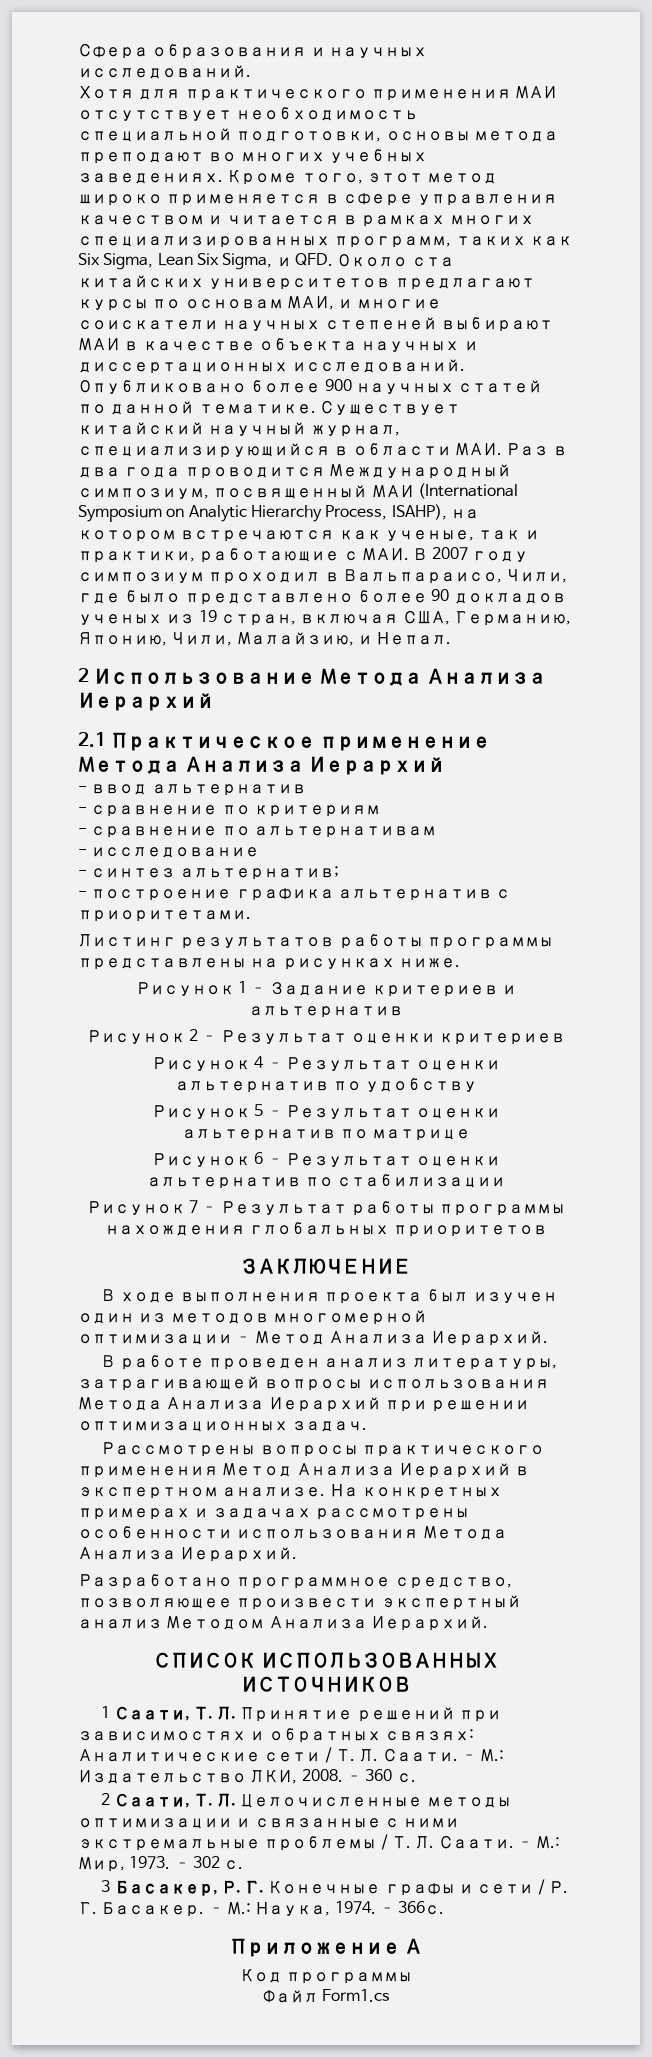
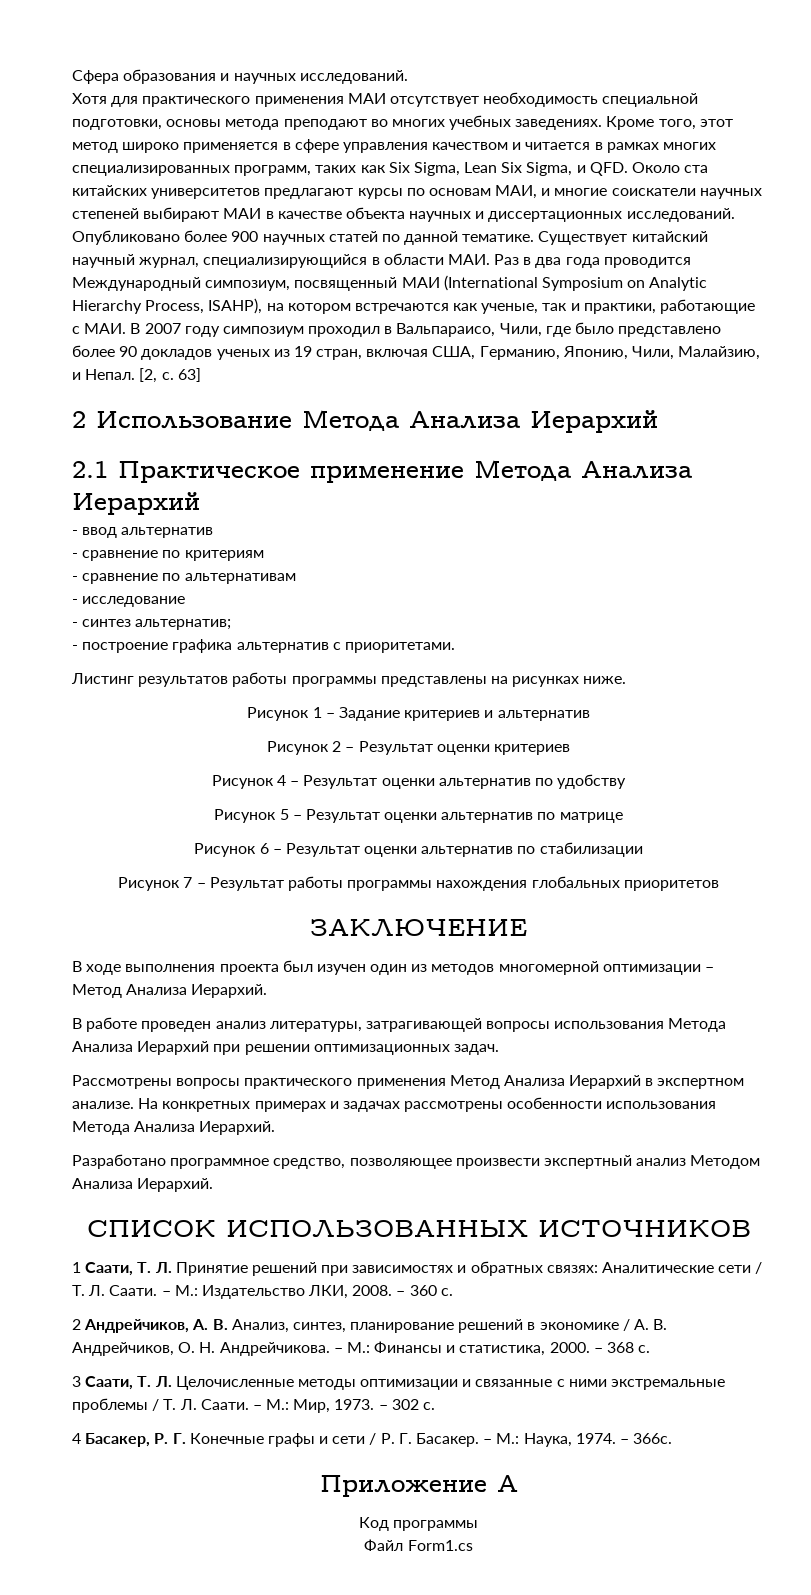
(452, 638) none -> [139,368,201,383] [2, с. 63]
(111, 1799) none -> [84,1319,668,1333] [72,1341,651,1356] [72,1376,81,1387] Андрейчиков, А. В. Анализ, синтез, планирование решений в экономике / А. В. Андрейчиков, О. Н. Андрейчикова. – М.: Финансы и статистика, 2000. – 368 с. // 3
[101,1880,111,1892] 3 -> [72,1433,81,1444] 4

